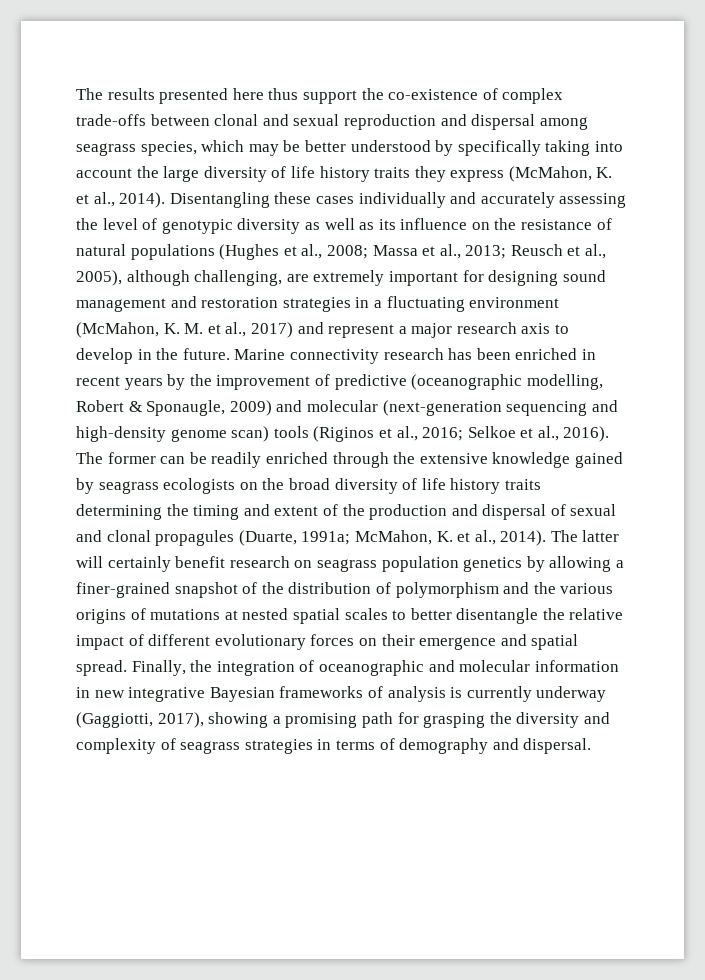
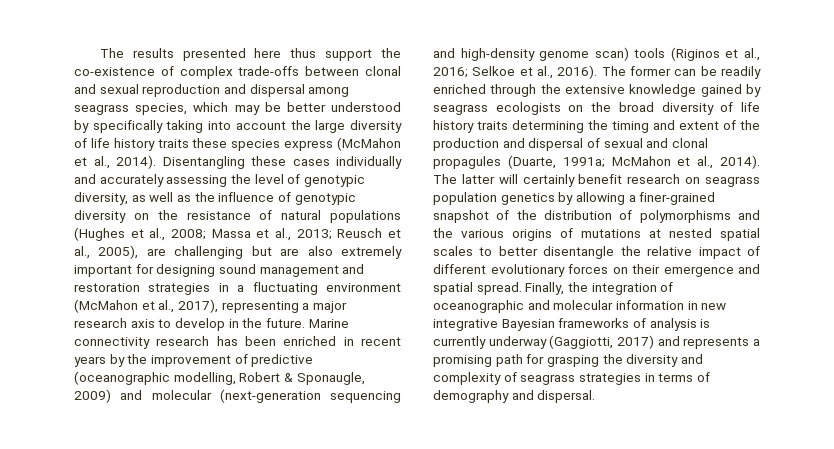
[414,166,613,182] they express (McMahon, K. -> [192,137,401,151] these species express (McMahon
[237,218,301,234] diversity -> [74,192,128,205] diversity,
[378,218,468,230] its influence -> [194,192,356,205] [74,210,126,223] the influence of genotypic diversity
[126,270,309,286] although challenging, are -> [146,246,333,259] are challenging but are also
[76,322,395,338] (McMahon, K. M. et al., 2017) and represent -> [74,299,299,313] (McMahon et al., 2017), representing
[354,530,453,545] McMahon, K. -> [611,156,671,166] McMahon
[395,582,499,598] polymorphism -> [639,210,731,223] polymorphisms
[157,712,269,728] 2017), showing -> [617,335,750,349] 2017) and represents

